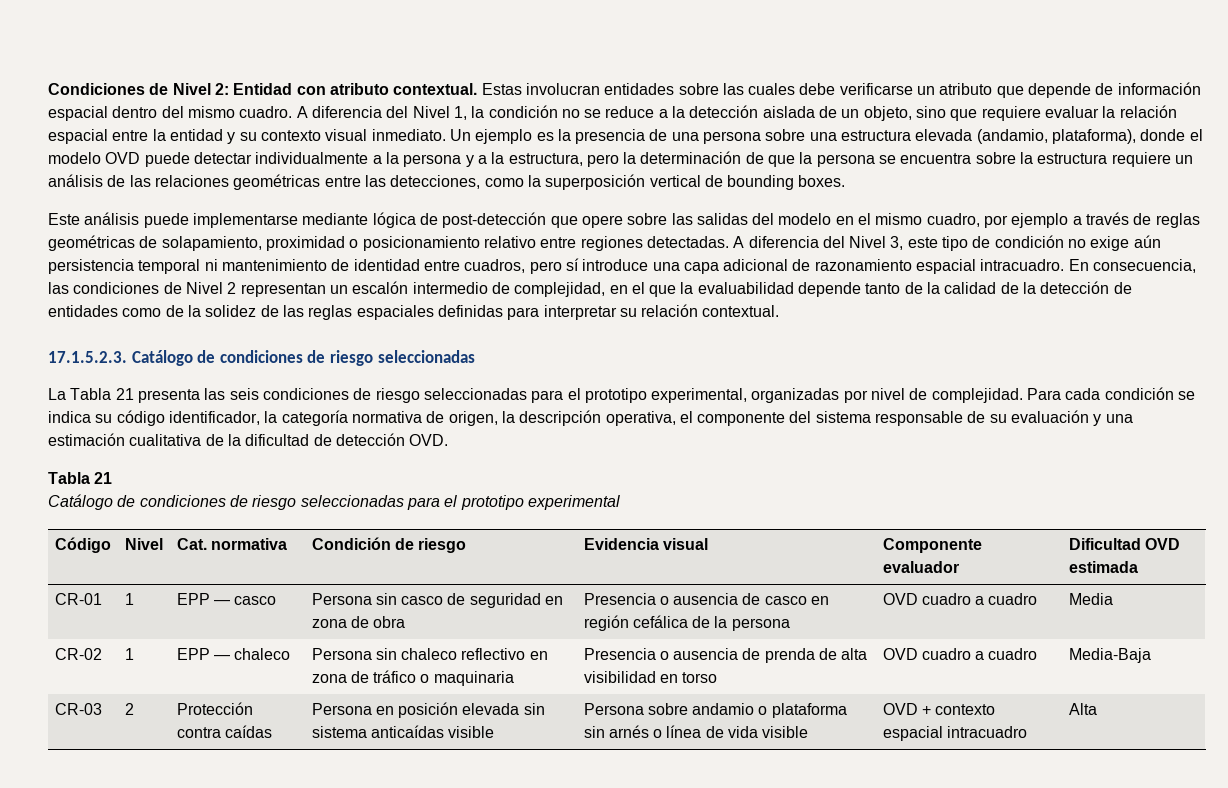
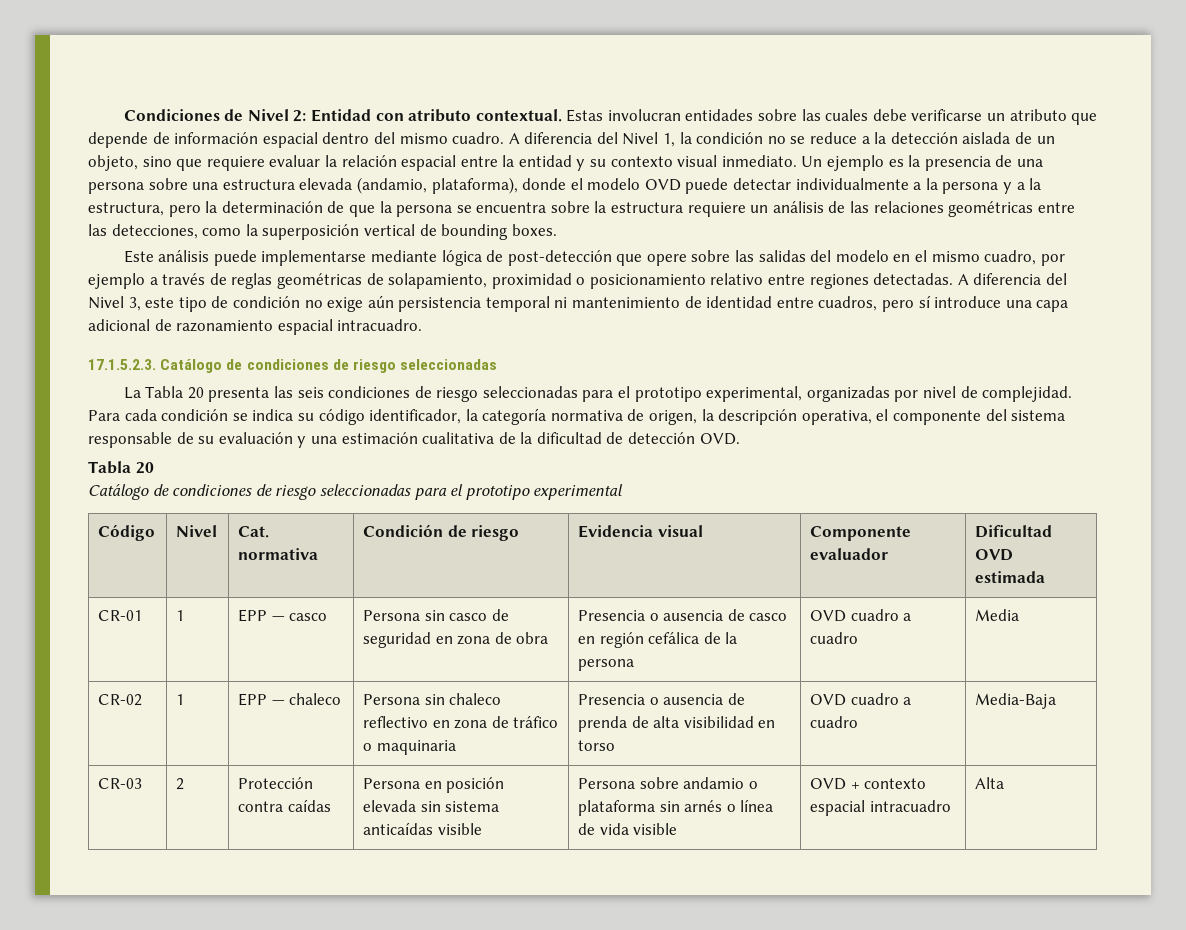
[1068,259,1197,273] [48,281,1132,297] [48,304,780,320] En consecuencia, las condiciones de Nivel 2 representan un escalón intermedio de complejidad, en el que la evaluabilidad depende tanto de la calidad de la detección de entidades como de la solidez de las reglas espaciales definidas para interpretar su relación contextual. -> (423, 325) none
[115,388,134,400] 21 -> [187,387,204,399] 20
[94,472,113,484] 21 -> [135,462,154,474] 20

